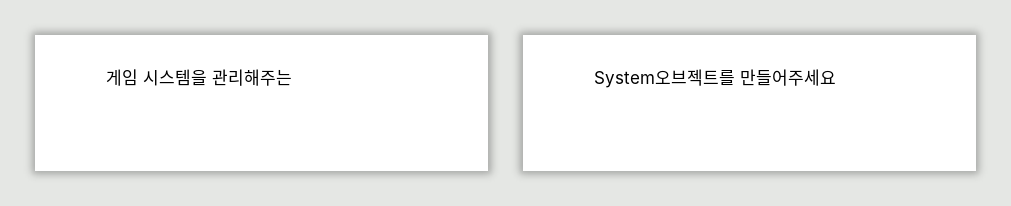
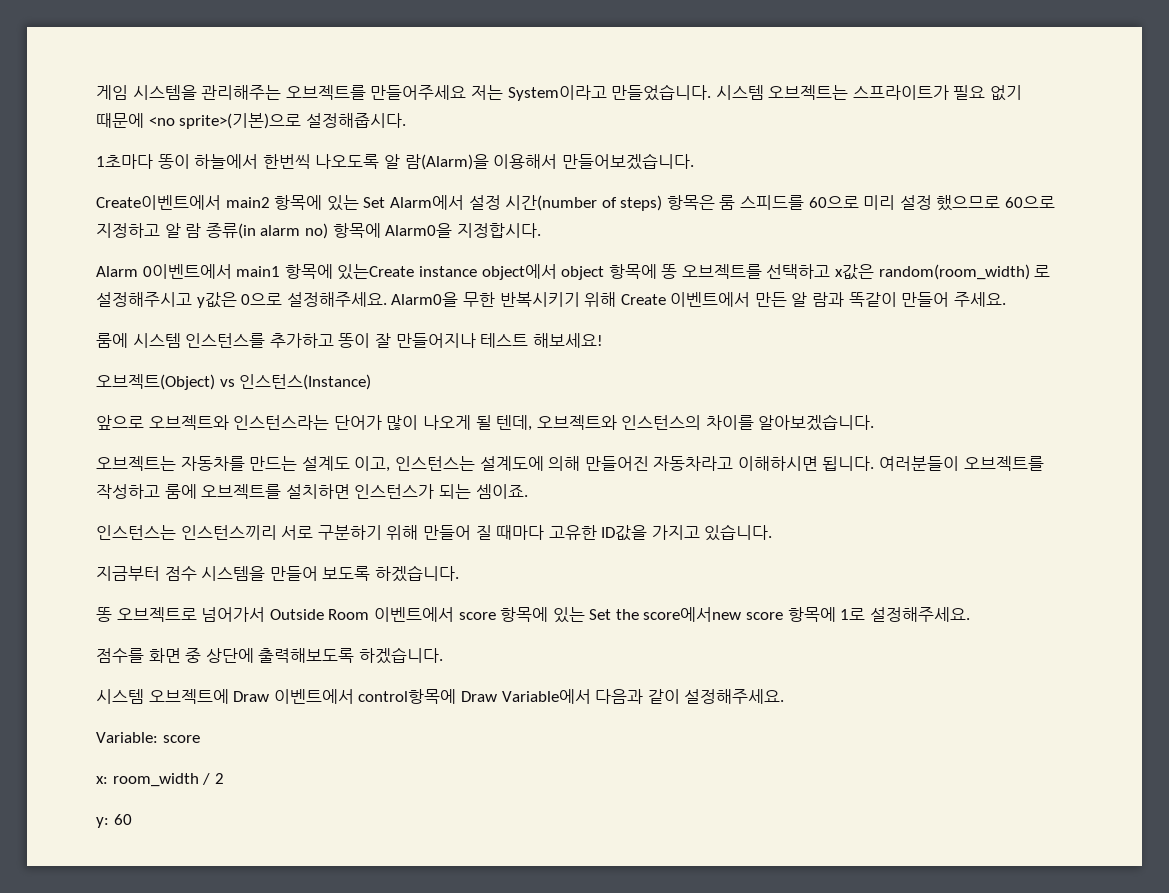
[594,69,836,88] System오브젝트를 만들어주세요 -> [285,84,1023,101] [96,113,406,129] [96,153,694,170] [96,195,1056,211] [96,223,541,239] [96,264,1051,280] [96,292,1006,308] [96,333,603,348] [96,374,372,390] [96,414,875,431] [96,456,1044,472] [96,484,528,499] [96,524,773,541] [96,565,459,582] [96,607,970,623] [96,647,443,664] [96,689,785,704] [96,732,200,743] [96,773,224,787] [96,814,132,828] 오브젝트를 만들어주세요 저는 System이라고 만들었습니다. 시스템 오브젝트는 스프라이트가 필요 없기 때문에 <no sprite>(기본)으로 설정해줍시다. // 1초마다 똥이 하늘에서 한번씩 나오도록 알 람(Alarm)을 이용해서 만들어보겠습니다. // Create이벤트에서 main2 항목에 있는 Set Alarm에서 설정 시간(number of steps) 항목은 룸 스피드를 60으로 미리 설정 했으므로 60으로 지정하고 알 람 종류(in alarm no) 항목에 Alarm0을 지정합시다. // Alarm 0이벤트에서 main1 항목에 있는Create instance object에서 object 항목에 똥 오브젝트를 선택하고 x값은 random(room_width) 로 설정해주시고 y값은 0으로 설정해주세요. Alarm0을 무한 반복시키기 위해 Create 이벤트에서 만든 알 람과 똑같이 만들어 주세요. // 룸에 시스템 인스턴스를 추가하고 똥이 잘 만들어지나 테스트 해보세요! // 오브젝트(Object) vs 인스턴스(Instance) // 앞으로 오브젝트와 인스턴스라는 단어가 많이 나오게 될 텐데, 오브젝트와 인스턴스의 차이를 알아보겠습니다. // 오브젝트는 자동차를 만드는 설계도 이고, 인스턴스는 설계도에 의해 만들어진 자동차라고 이해하시면 됩니다. 여러분들이 오브젝트를 작성하고 룸에 오브젝트를 설치하면 인스턴스가 되는 셈이죠. // 인스턴스는 인스턴스끼리 서로 구분하기 위해 만들어 질 때마다 고유한 ID값을 가지고 있습니다. // 지금부터 점수 시스템을 만들어 보도록 하겠습니다. // 똥 오브젝트로 넘어가서 Outside Room 이벤트에서 score 항목에 있는 Set the score에서new score 항목에 1로 설정해주세요. // 점수를 화면 중 상단에 출력해보도록 하겠습니다. // 시스템 오브젝트에 Draw 이벤트에서 control항목에 Draw Variable에서 다음과 같이 설정해주세요. // Variable: score // x: room_width / 2 // y: 60

